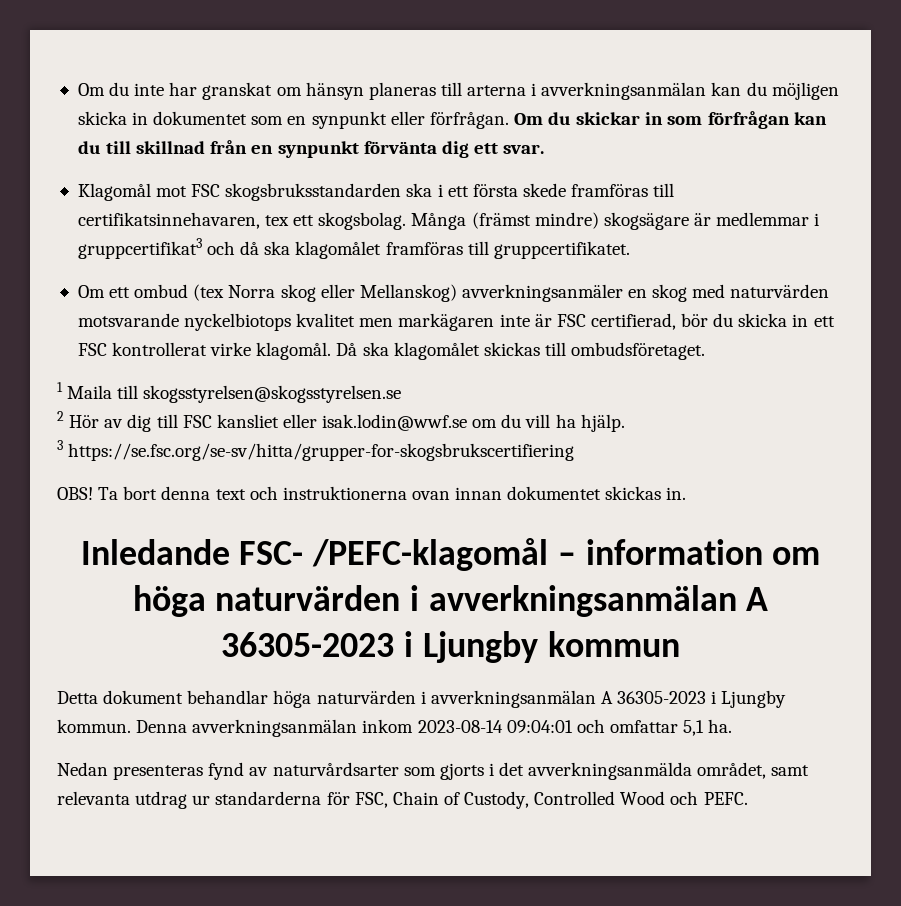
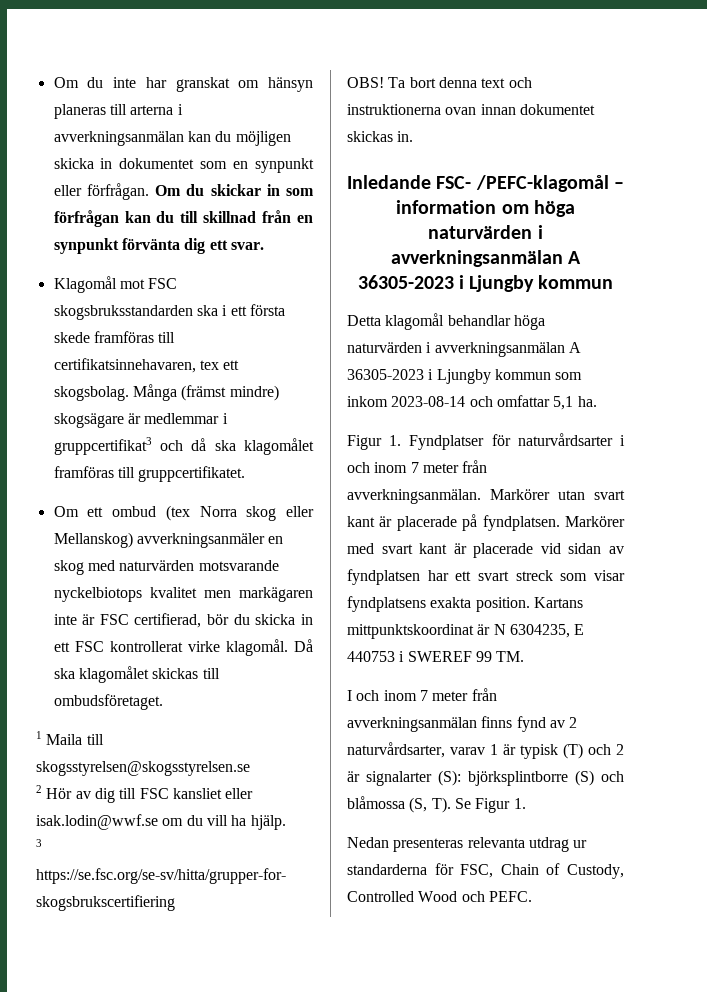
[103,690,184,704] dokument -> [385,313,445,330] klagomål
[57,719,358,737] kommun. Denna avverkningsanmälan -> [494,369,583,380] kommun som
[506,720,573,733] 09:04:01 -> (466, 401) none
[57,762,810,780] Nedan presenteras fynd av naturvårdsarter som gjorts i det avverkningsanmälda området, samt -> [347,433,625,450] [347,460,488,473] [347,489,625,504] [347,514,625,531] [347,543,624,558] [347,569,625,585] [347,596,583,612] [347,624,585,639] [347,651,525,662] [347,688,497,701] [347,716,578,732] [347,742,624,759] [347,770,624,786] [347,796,526,813] [347,837,464,852] Figur 1. Fyndplatser för naturvårdsarter i och inom 7 meter från avverkningsanmälan. Markörer utan svart kant är placerade på fyndplatsen. Markörer med svart kant är placerade vid sidan av fyndplatsen har ett svart streck som visar fyndplatsens exakta position. Kartans mittpunktskoordinat är N 6304235, E 440753 i SWEREF 99 TM. // I och inom 7 meter från avverkningsanmälan finns fynd av 2 naturvårdsarter, varav 1 är typisk (T) och 2 är signalarter (S): björksplintborre (S) och blåmossa (S, T). Se Figur 1. // Nedan presenteras

